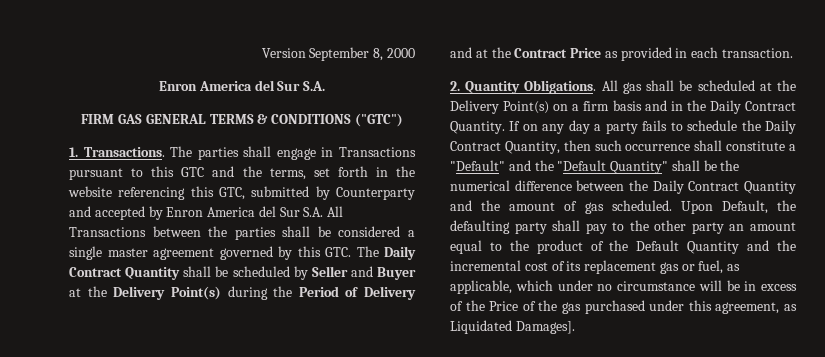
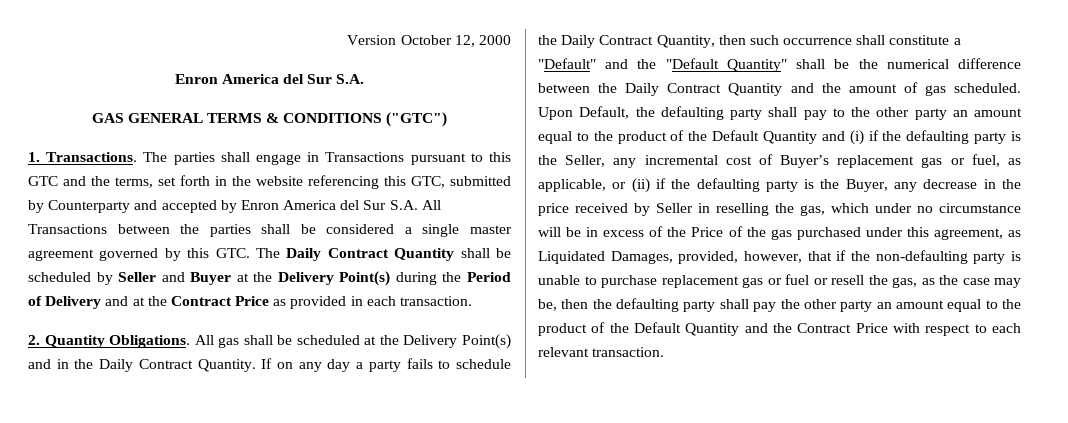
[309,47,384,61] September 8, -> [400,35,475,47] October 12,
[81,114,115,124] FIRM -> (365, 79) none
[553,100,642,111] on a firm basis -> (512, 341) none
[777,240,796,251] the -> [849,130,1021,145] [538,155,637,168] (i) if the defaulting party is the Seller, any
[566,261,582,271] its -> [780,155,830,168] Buyer’s
(512, 287) none -> [612,178,1021,193] [538,203,825,216] or (ii) if the defaulting party is the Buyer, any decrease in the price received by Seller in reselling the gas,
[515,321,575,334] Damages]. -> [610,250,1022,264] [538,274,1021,288] [538,298,1021,312] [538,322,1021,336] [538,347,665,357] Damages, provided, however, that if the non-defaulting party is unable to purchase replacement gas or fuel or resell the gas, as the case may be, then the defaulting party shall pay the other party an amount equal to the product of the Default Quantity and the Contract Price with respect to each relevant transaction.

